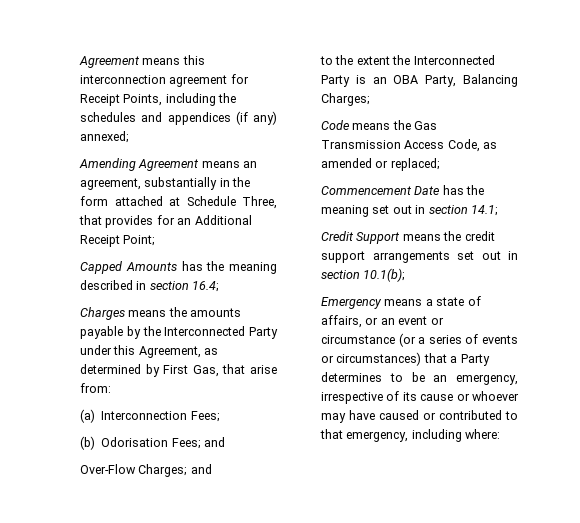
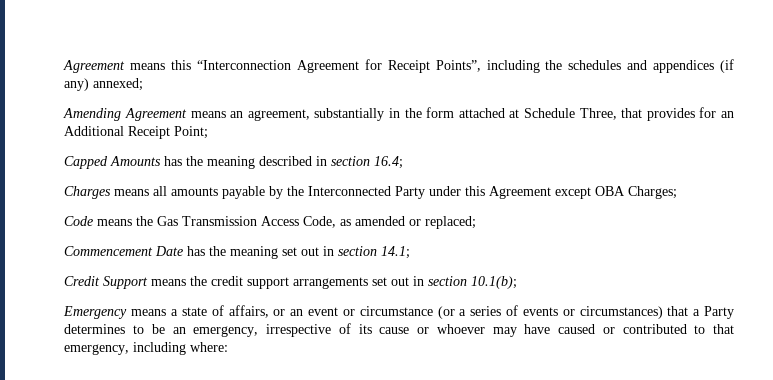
[80,75,228,87] interconnection agreement -> [197,60,359,73] “Interconnection Agreement
[123,94,163,106] Points, -> [435,60,481,72] Points”,
[168,307,187,317] the -> [153,186,168,196] all
[138,346,219,358] [80,364,277,377] [80,383,112,393] [80,409,220,423] [80,436,226,450] [80,464,212,477] [320,55,495,65] [321,74,518,87] Agreement, as determined by First Gas, that arise from: // (a) Interconnection Fees; // (b) Odorisation Fees; and // Over-Flow Charges; and // to the extent the Interconnected Party is an OBA Party, Balancing -> [489,186,626,199] Agreement except OBA

